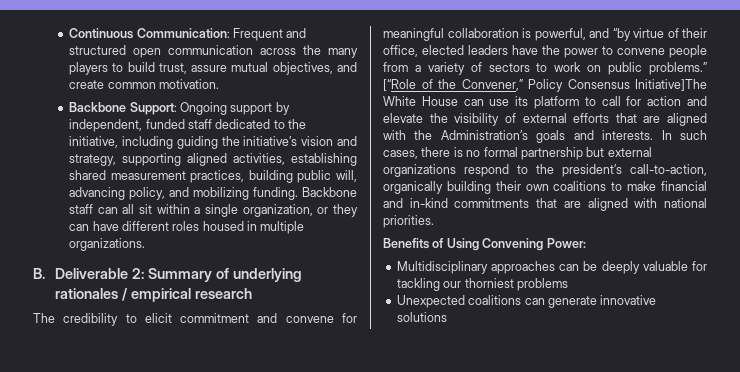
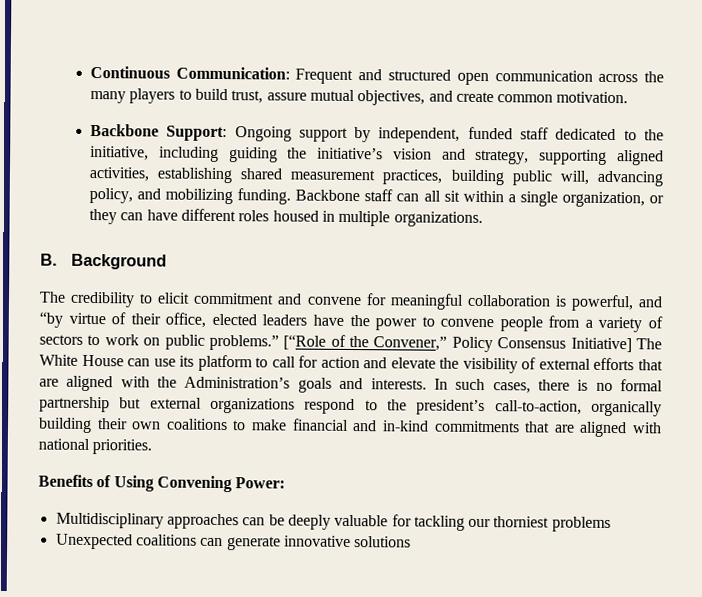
[55,268,303,282] [55,288,253,302] Deliverable 2: Summary of underlying rationales / empirical research -> [71,253,168,270] Background
[635,79,707,91] Initiative]The -> [570,337,662,353] Initiative] The

